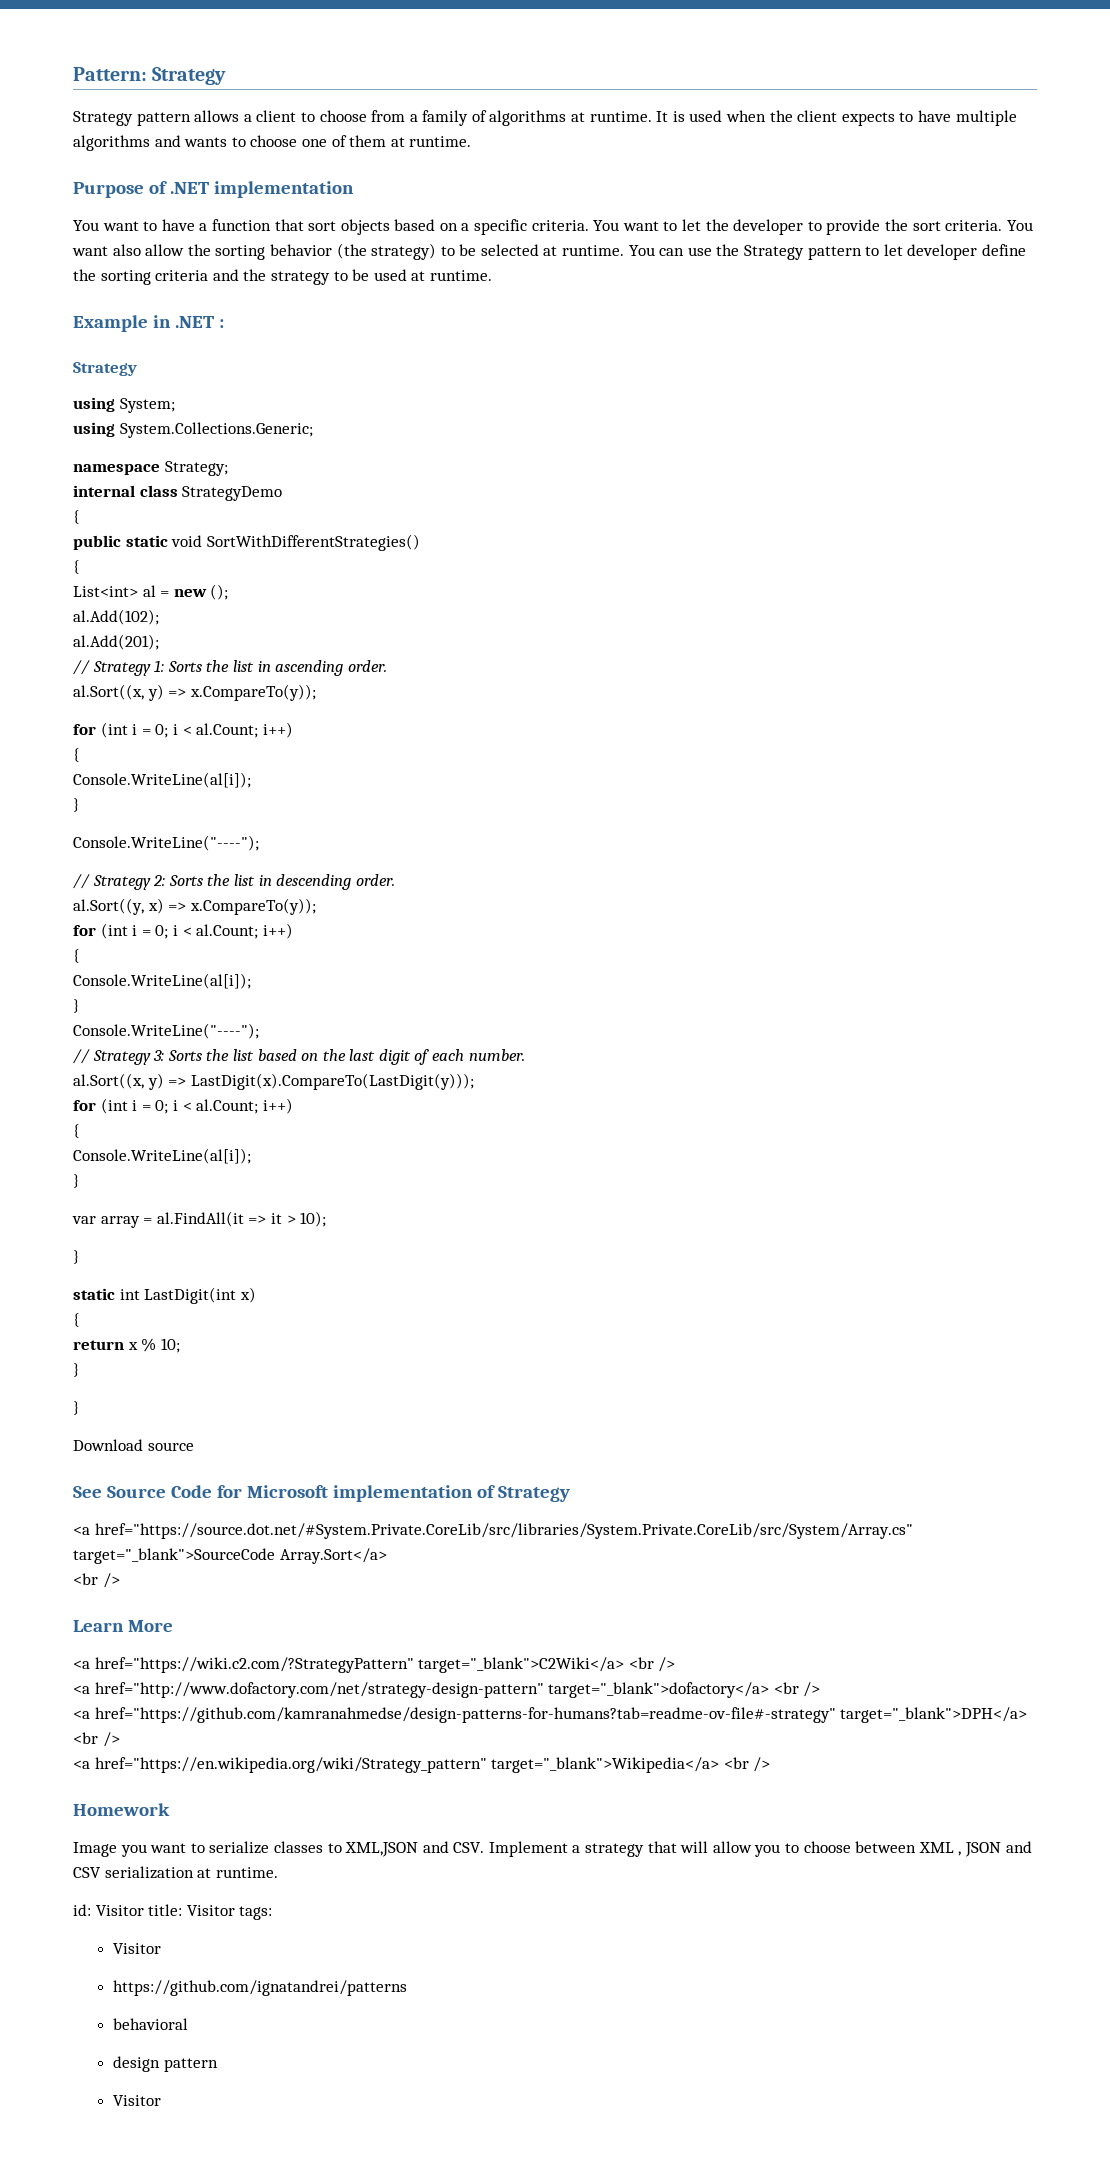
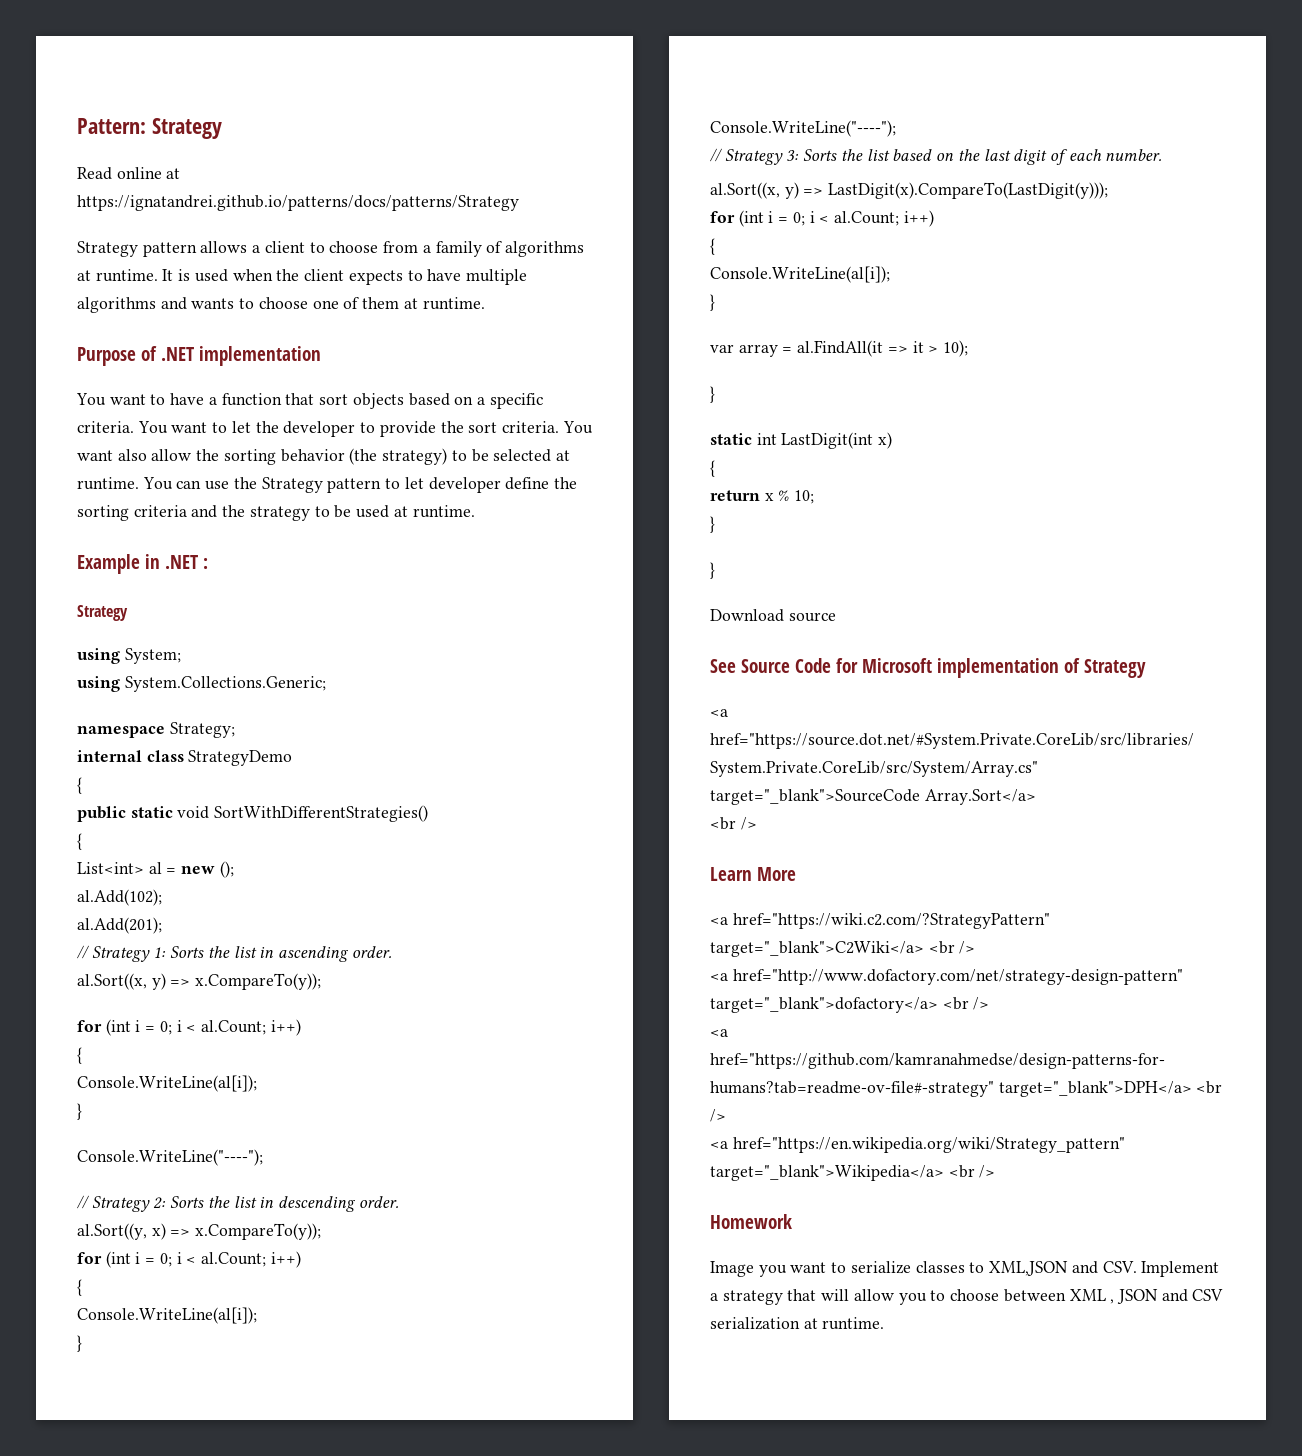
(227, 76) none -> [77,167,181,180] [77,195,519,211] // Read online at https://ignatandrei.github.io/patterns/docs/patterns/Strategy
[73,1904,273,1920] [113,1943,162,1954] [113,1980,408,1996] [113,2018,189,2030] [113,2056,218,2072] [113,2095,162,2106] // id: Visitor title: Visitor tags: // Visitor // https://github.com/ignatandrei/patterns // behavioral // design pattern // Visitor -> (885, 1323) none

